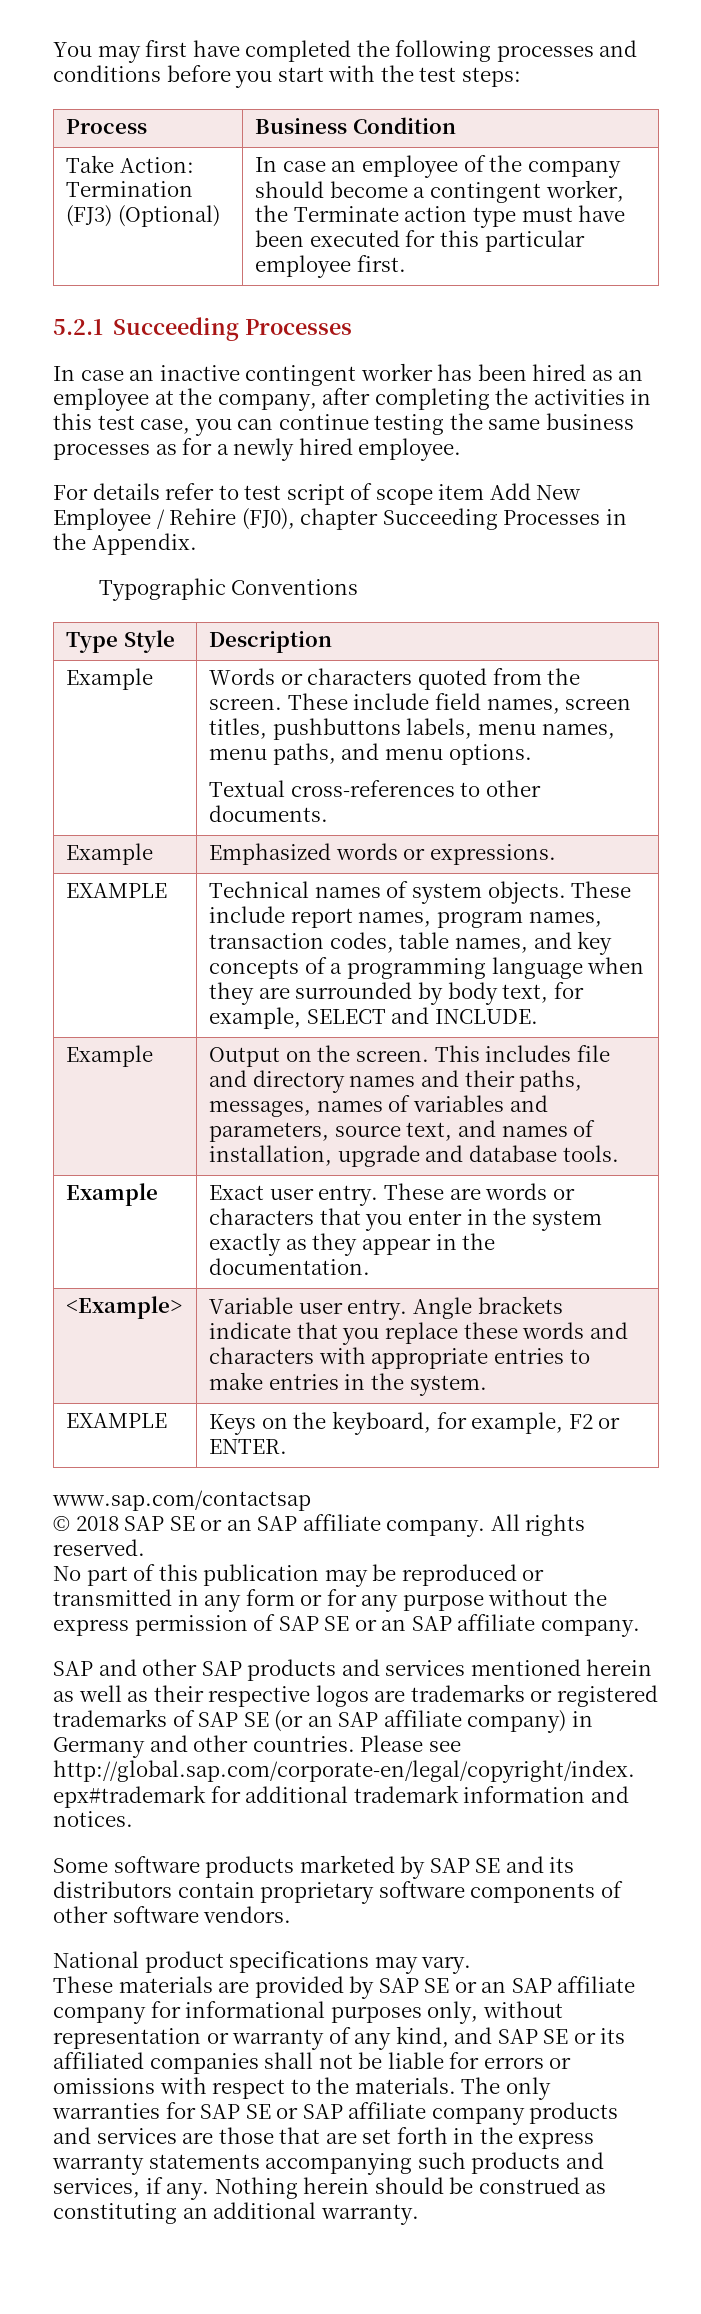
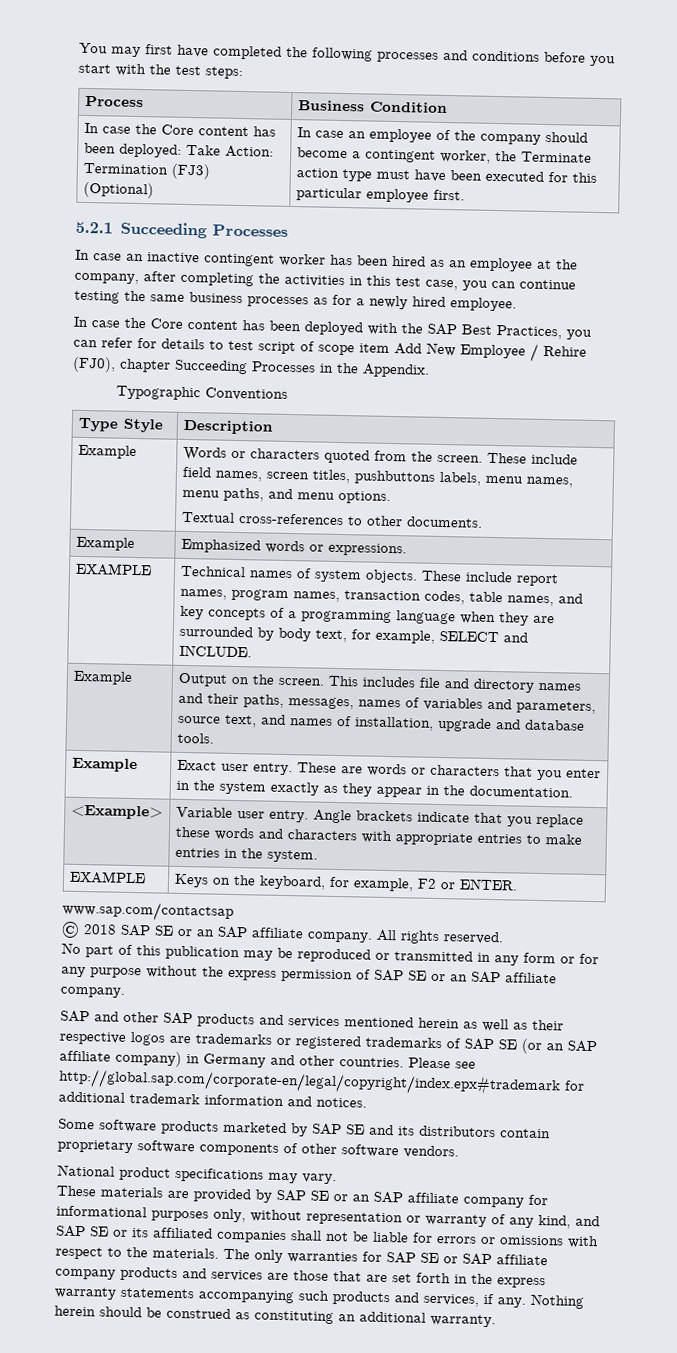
(456, 125) none -> [83,122,276,137] [83,142,182,158] In case the Core content has been deployed:
[53,483,215,500] For details refer -> [73,316,592,340] [73,337,205,350] In case the Core content has been deployed with the SAP Best Practices, you can refer for details

